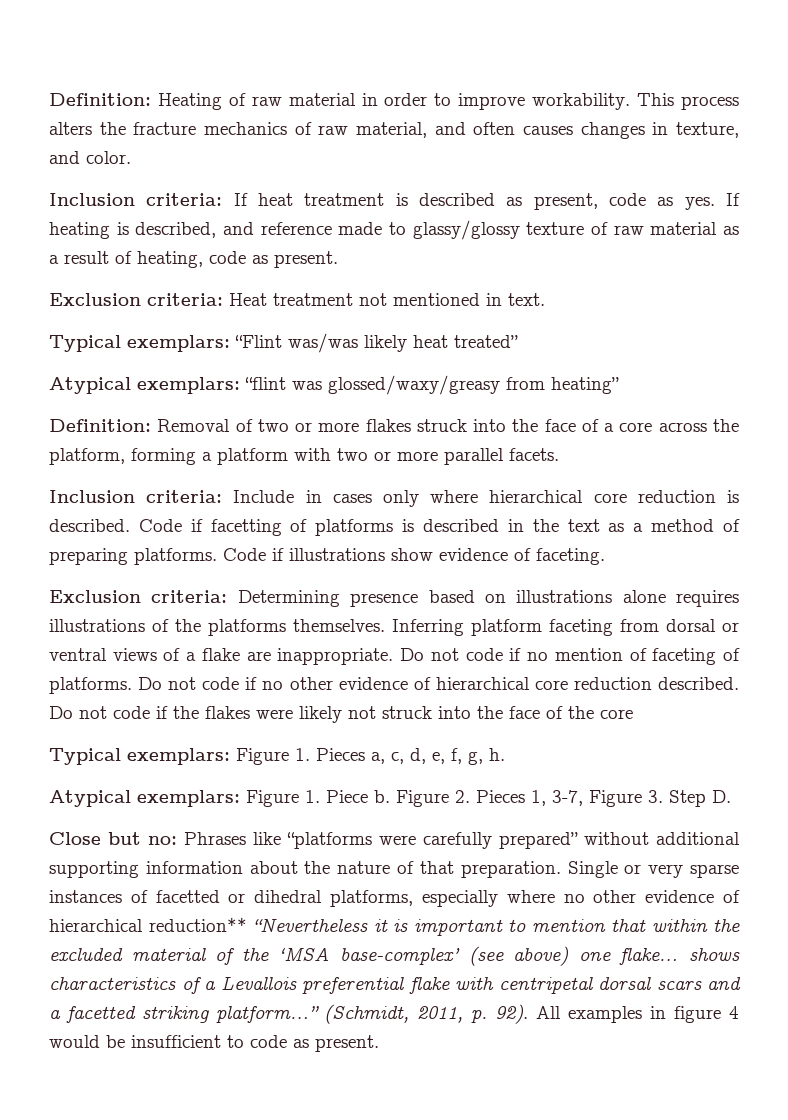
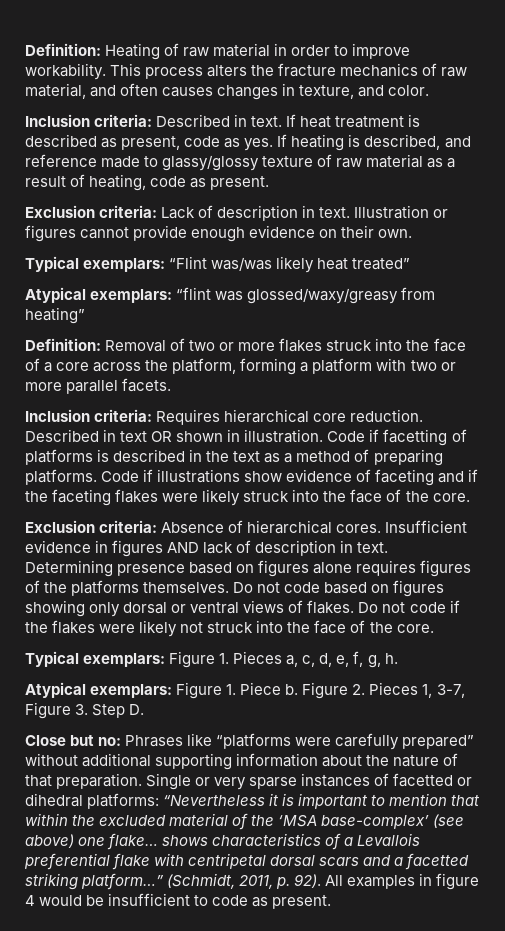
(223, 199) none -> [156,114,283,127] Described in text.
[229,293,545,306] Heat treatment not mentioned in text. -> [161,205,449,221] [25,225,413,242] Lack of description in text. Illustration or figures cannot provide enough evidence on their own.
[233,490,739,507] [49,519,130,532] Include in cases only where hierarchical core reduction is described. -> [156,409,424,425] [25,429,324,443] Requires hierarchical core reduction. Described in text OR shown in illustration.
[536,548,605,565] [49,590,228,603] faceting. // Exclusion criteria: -> [375,469,479,486] [25,489,470,506] [25,520,468,534] [25,540,389,557] faceting and if the faceting flakes were likely struck into the face of the core. // Exclusion criteria: Absence of hierarchical cores. Insufficient evidence in figures AND lack of description in text.
[516,590,613,603] illustrations -> [258,560,310,577] figures
[49,619,145,632] illustrations -> [420,560,472,577] figures
[392,619,659,636] Inferring platform faceting from -> [233,580,445,597] [25,600,121,617] Do not code based on figures showing only
[186,648,741,665] [49,677,739,694] a flake are inappropriate. Do not code if no mention of faceting of platforms. Do not code if no other evidence of hierarchical core reduction described. -> [307,600,355,614] flakes.
[600,709,633,719] core -> [396,624,434,633] core.
[330,890,741,907] [49,917,247,932] platforms, especially where no other evidence of hierarchical reduction** -> [87,793,160,809] platforms:

